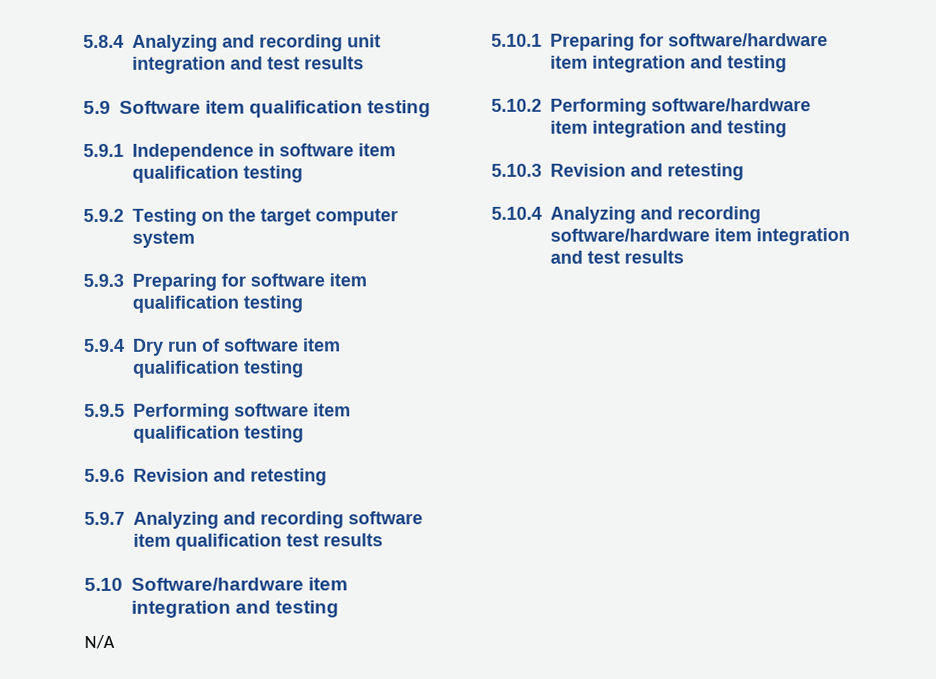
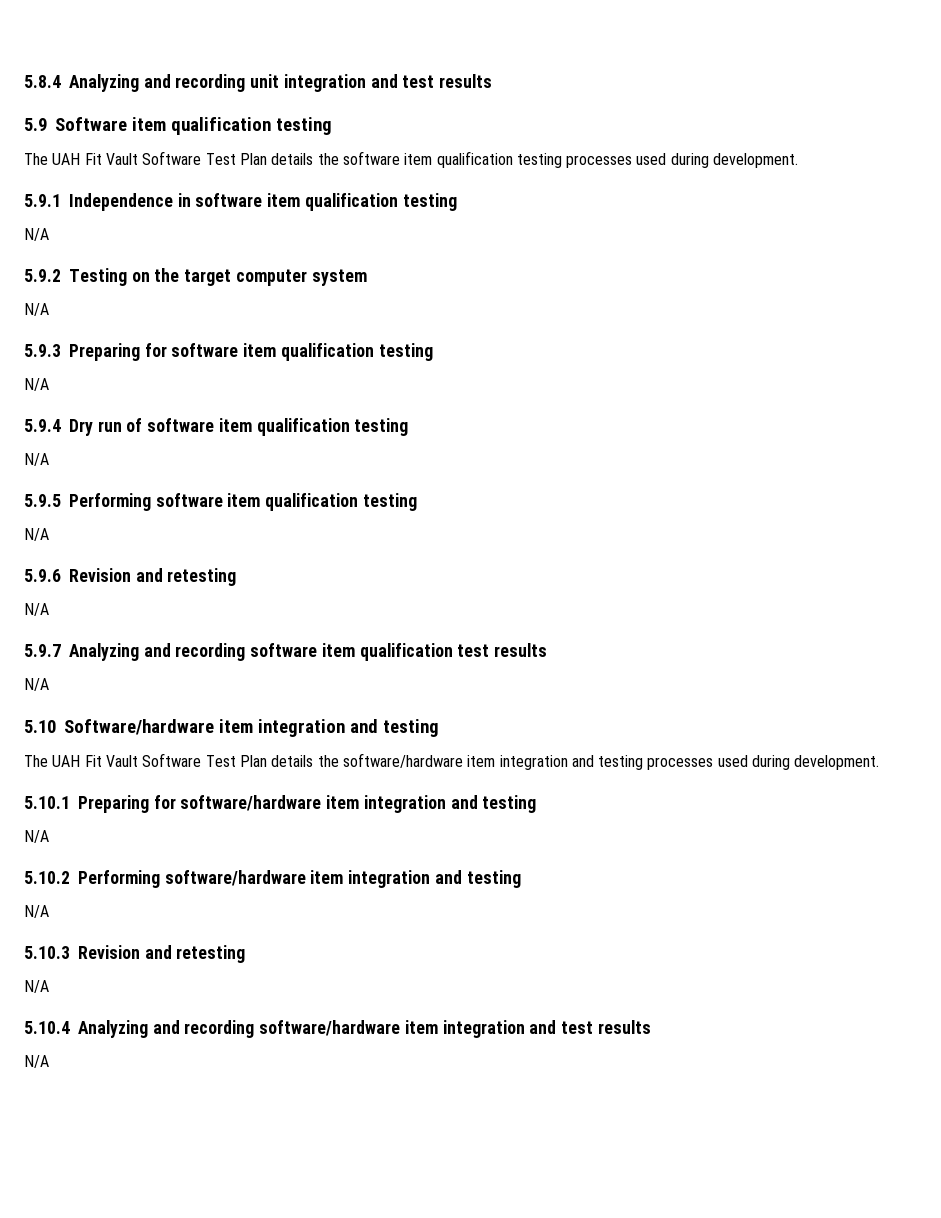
(432, 109) none -> [24,151,799,168] // The UAH Fit Vault Software Test Plan details the software item qualification testing processes used during development.
(303, 174) none -> [24,228,49,241] // N/A
(195, 239) none -> [24,303,49,316] // N/A
(303, 304) none -> [24,378,49,391] // N/A
(304, 369) none -> [24,453,49,466] // N/A
(304, 434) none -> [24,528,49,541] // N/A
(327, 477) none -> [24,603,49,616] // N/A
(383, 540) none -> [24,678,49,691] // N/A
[84,634,115,650] N/A -> [24,753,880,770] The UAH Fit Vault Software Test Plan details the software/hardware item integration and testing processes used during development.
(787, 64) none -> [24,830,49,843] // N/A
(787, 129) none -> [24,905,49,918] // N/A
(744, 172) none -> [24,980,49,993] // N/A
(684, 257) none -> [24,1055,49,1068] // N/A

